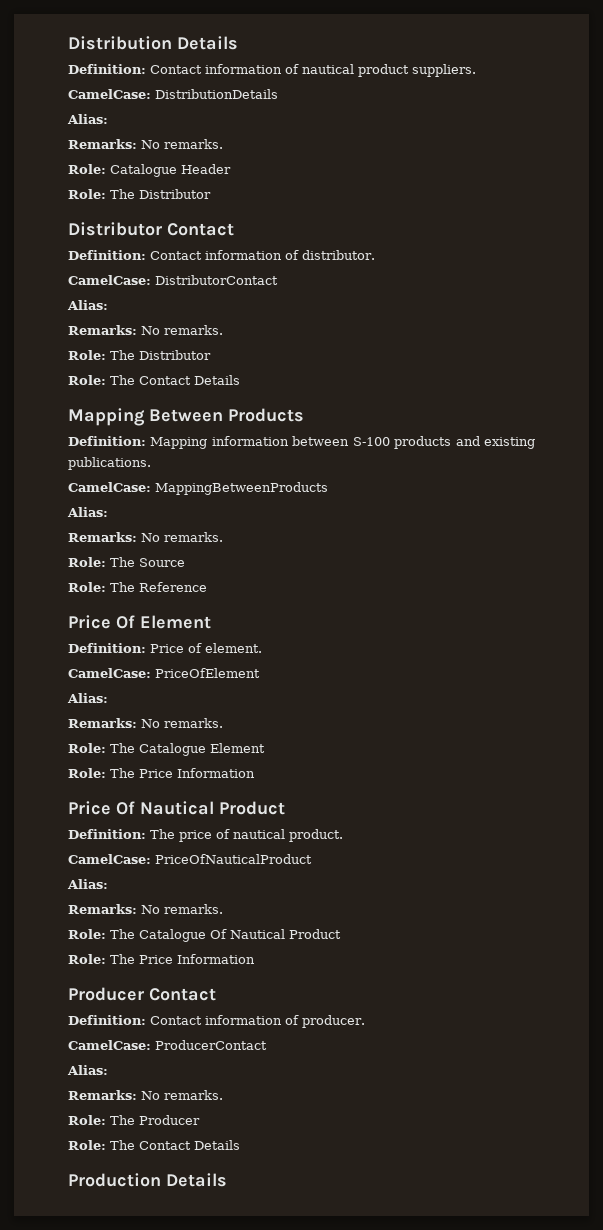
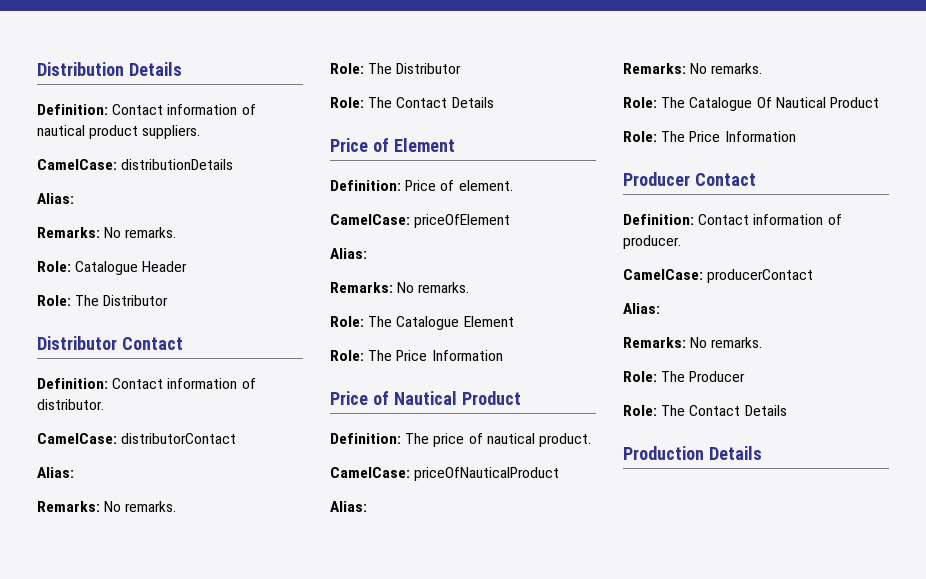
[155,89,278,99] DistributionDetails -> [121,159,234,170] distributionDetails
[155,275,278,285] DistributorContact -> [121,433,237,444] distributorContact
[68,408,304,426] [68,436,535,449] [68,457,151,470] [68,482,328,495] [67,507,108,517] [68,532,223,542] [68,557,185,567] [68,582,207,592] [68,615,135,629] // Mapping Between Products // Definition: Mapping information between S-100 products and existing publications. // CamelCase: MappingBetweenProducts // Alias: // Remarks: No remarks. // Role: The Source // Role: The Reference // Price Of -> [330,138,389,152] // Price of
[155,668,260,678] PriceOfElement -> [414,214,511,228] priceOfElement
[116,801,135,815] Of -> [372,391,389,405] of
[155,854,312,864] PriceOfNauticalProduct -> [414,467,560,481] priceOfNauticalProduct
[155,1040,267,1050] ProducerContact -> [707,269,814,283] producerContact

